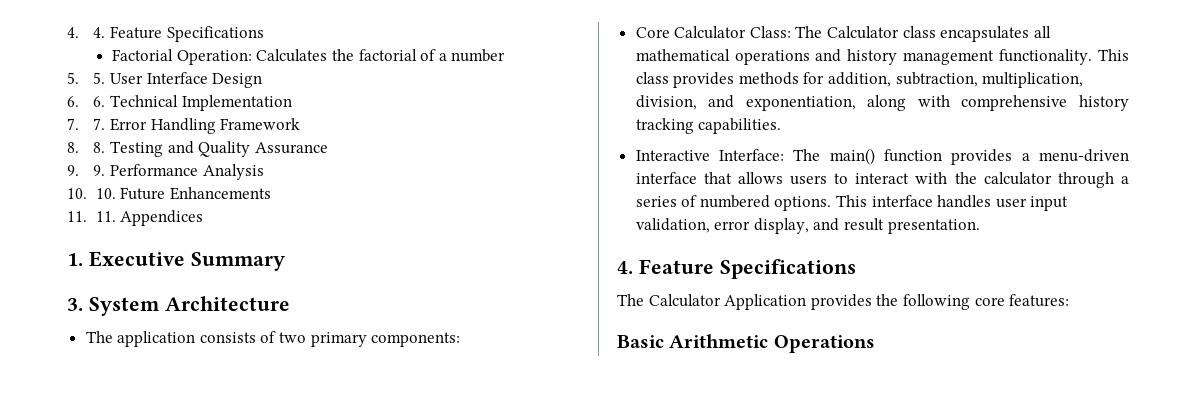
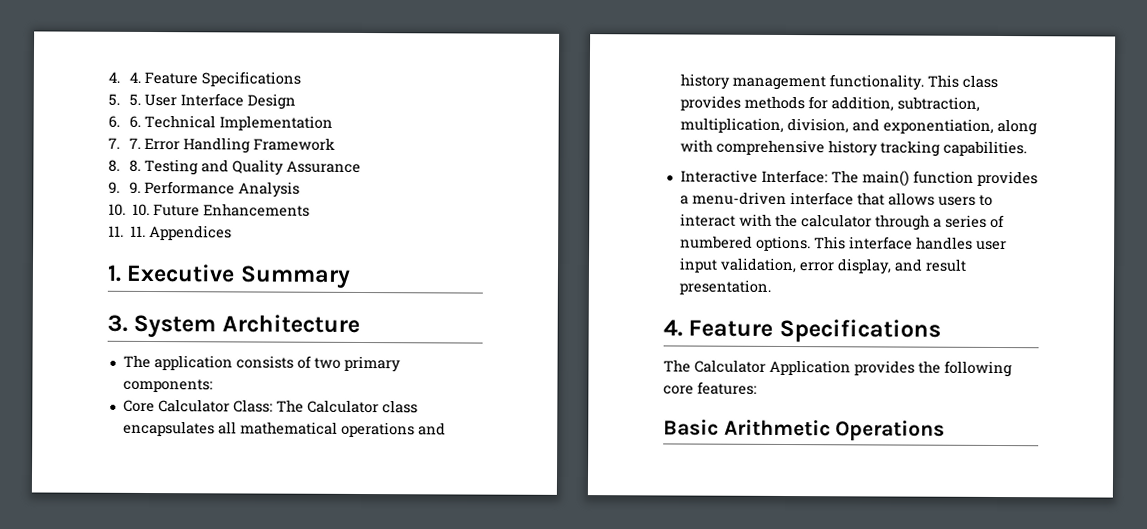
[112,49,506,65] // Factorial Operation: Calculates the factorial of a number -> (301, 79) none

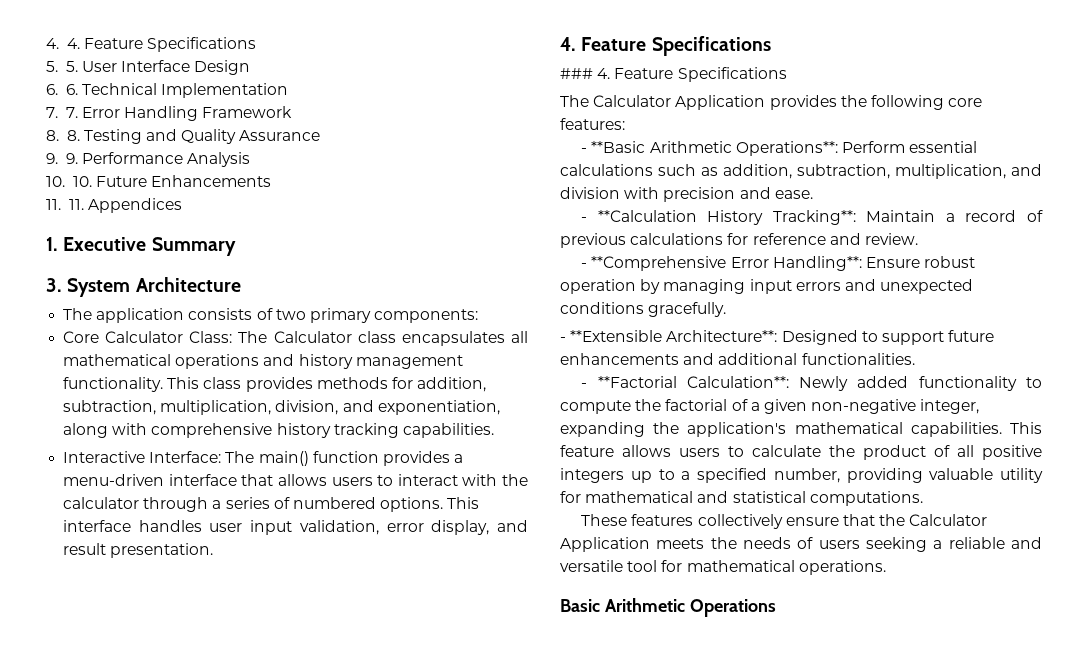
(941, 330) none -> [560,67,787,82] // ### 4. Feature Specifications
(757, 388) none -> [581,141,978,156] [560,164,1042,179] [560,187,813,202] [581,210,1043,225] [560,233,918,248] [581,256,976,271] [560,279,974,294] [560,302,727,317] [560,330,995,345] [560,353,915,365] [581,376,1042,391] [560,399,980,414] [560,422,1042,437] [560,445,1042,460] [560,468,1043,483] [560,491,923,506] [581,514,988,529] [560,537,1042,552] [560,560,886,575] // - **Basic Arithmetic Operations**: Perform essential calculations such as addition, subtraction, multiplication, and division with precision and ease. // - **Calculation History Tracking**: Maintain a record of previous calculations for reference and review. // - **Comprehensive Error Handling**: Ensure robust operation by managing input errors and unexpected conditions gracefully. // - **Extensible Architecture**: Designed to support future enhancements and additional functionalities. // - **Factorial Calculation**: Newly added functionality to compute the factorial of a given non-negative integer, expanding the application's mathematical capabilities. This feature allows users to calculate the product of all positive integers up to a specified number, providing valuable utility for mathematical and statistical computations. // These features collectively ensure that the Calculator Application meets the needs of users seeking a reliable and versatile tool for mathematical operations.

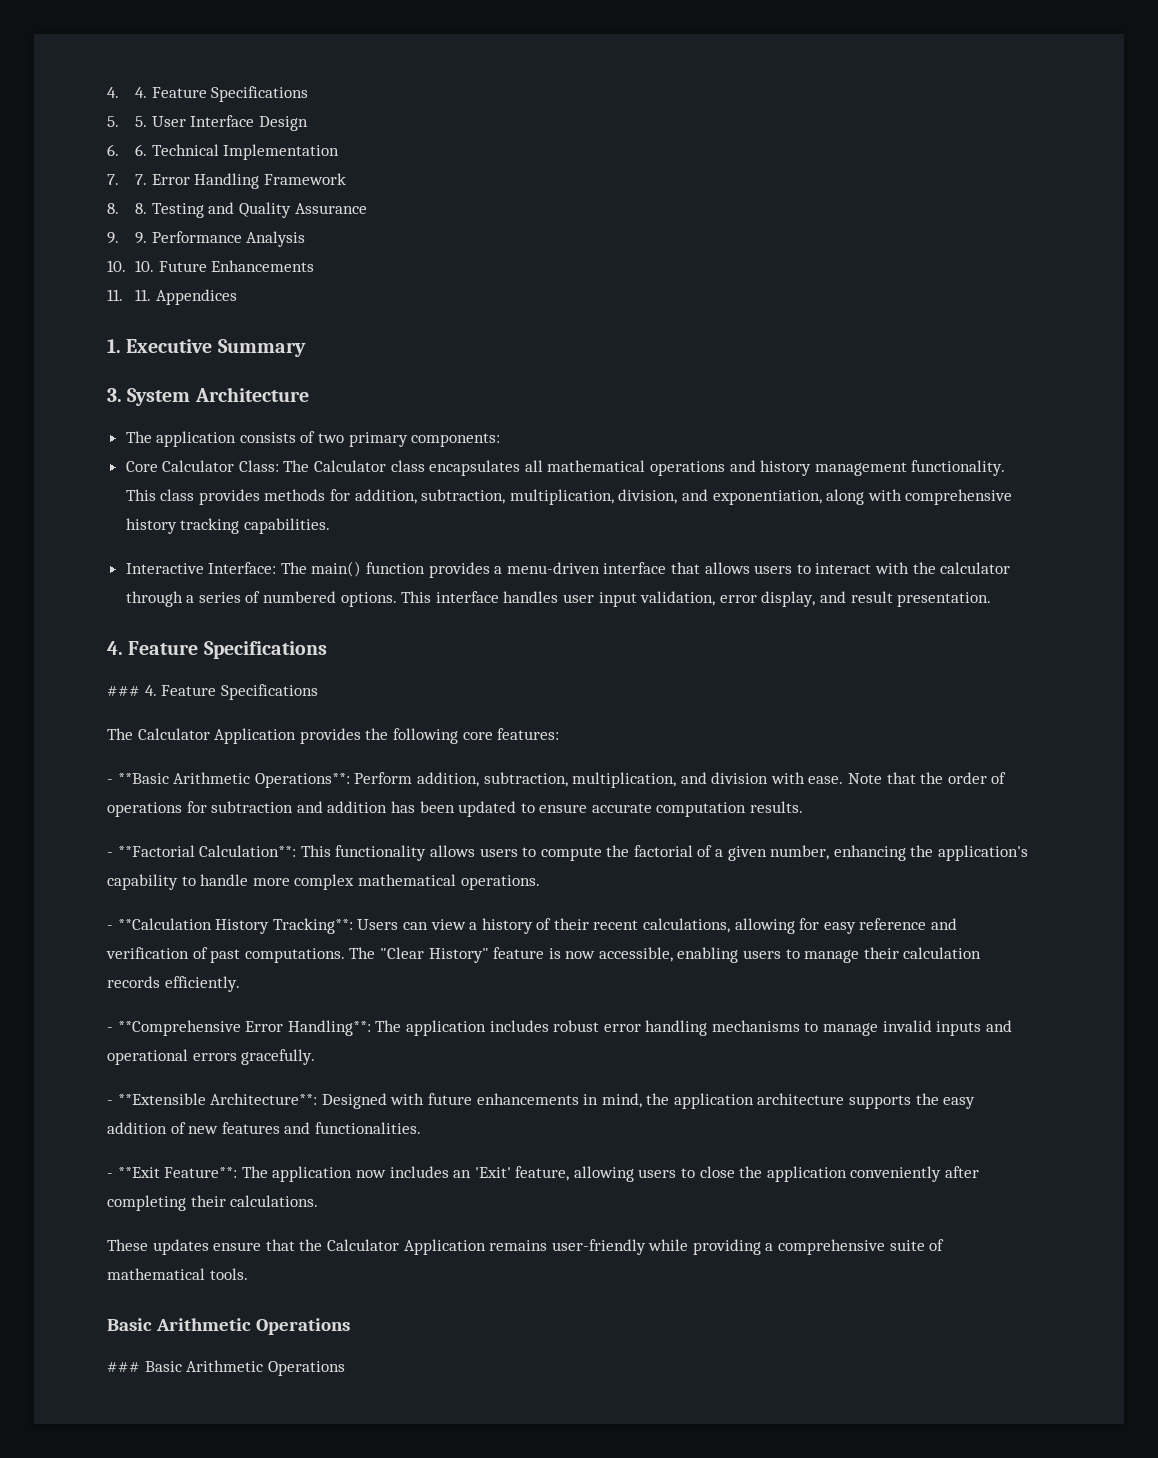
[909,141,978,153] [560,164,718,176] essential calculations such as -> (413, 778) none
[663,187,813,202] [581,210,1043,225] [560,233,918,248] [581,256,976,271] [560,279,974,294] [560,302,727,317] [560,330,995,345] [560,353,915,365] precision and ease. // - **Calculation History Tracking**: Maintain a record of previous calculations for reference and review. // - **Comprehensive Error Handling**: Ensure robust operation by managing input errors and unexpected conditions gracefully. // - **Extensible Architecture**: Designed to support future enhancements and additional functionalities. -> [808,772,1007,784] [107,801,804,817] ease. Note that the order of operations for subtraction and addition has been updated to ensure accurate computation results.
[799,376,1017,391] Newly added functionality -> [300,845,518,861] This functionality allows users
[811,399,980,414] [560,422,1042,437] [560,445,1042,460] [560,468,1043,483] [560,491,923,506] non-negative integer, expanding the application's mathematical capabilities. This feature allows users to calculate the product of all positive integers up to a specified number, providing valuable utility for mathematical and statistical computations. -> [770,845,1029,861] [107,874,540,890] [107,918,958,934] [106,947,982,963] [107,976,240,992] [107,1020,1012,1036] [107,1049,316,1065] [107,1093,976,1109] [107,1122,421,1134] [107,1166,980,1182] [107,1195,319,1211] number, enhancing the application's capability to handle more complex mathematical operations. // - **Calculation History Tracking**: Users can view a history of their recent calculations, allowing for easy reference and verification of past computations. The "Clear History" feature is now accessible, enabling users to manage their calculation records efficiently. // - **Comprehensive Error Handling**: The application includes robust error handling mechanisms to manage invalid inputs and operational errors gracefully. // - **Extensible Architecture**: Designed with future enhancements in mind, the application architecture supports the easy addition of new features and functionalities. // - **Exit Feature**: The application now includes an 'Exit' feature, allowing users to close the application conveniently after completing their calculations.
[631,514,783,529] features collectively -> [152,1239,209,1255] updates
[656,537,1042,552] [560,560,886,575] [560,598,776,617] meets the needs of users seeking a reliable and versatile tool for mathematical operations. // Basic Arithmetic Operations -> [489,1239,945,1255] [107,1268,248,1280] [107,1318,350,1335] [107,1360,345,1376] remains user-friendly while providing a comprehensive suite of mathematical tools. // Basic Arithmetic Operations // ### Basic Arithmetic Operations

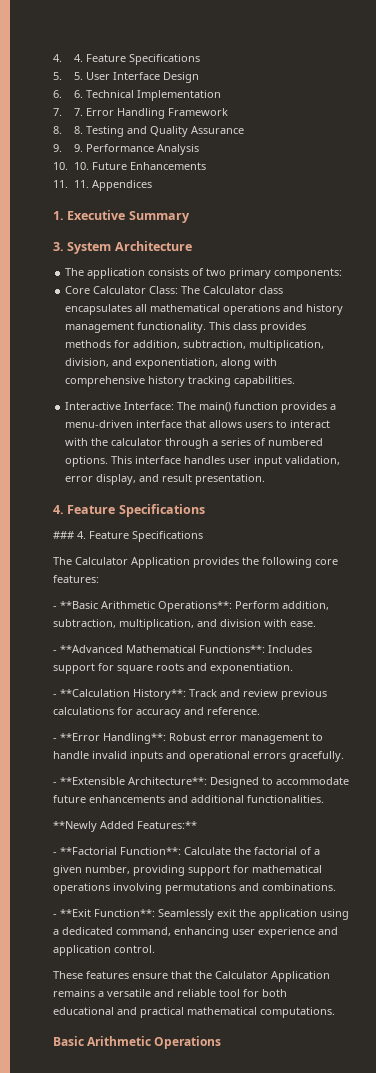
[848,772,1007,784] [107,801,804,817] [107,845,1029,861] [107,874,540,890] [107,918,958,934] [106,947,982,963] [107,976,240,992] [107,1020,879,1036] Note that the order of operations for subtraction and addition has been updated to ensure accurate computation results. // - **Factorial Calculation**: This functionality allows users to compute the factorial of a given number, enhancing the application's capability to handle more complex mathematical operations. // - **Calculation History Tracking**: Users can view a history of their recent calculations, allowing for easy reference and verification of past computations. The "Clear History" feature is now accessible, enabling users to manage their calculation records efficiently. // - **Comprehensive Error Handling**: The application includes robust error handling mechanisms to manage -> [53,645,312,653] [53,663,293,674] [53,689,327,700] [53,707,260,718] [53,733,323,744] [53,751,89,759] // - **Advanced Mathematical Functions**: Includes support for square roots and exponentiation. // - **Calculation History**: Track and review previous calculations for accuracy and reference. // - **Error Handling**: Robust error management to handle
[390,1093,976,1109] [107,1122,421,1134] [107,1166,980,1182] [107,1195,319,1211] with future enhancements in mind, the application architecture supports the easy addition of new features and functionalities. // - **Exit Feature**: The application now includes an 'Exit' feature, allowing users to close the application conveniently after completing their calculations. -> [262,777,349,785] [53,795,324,803] [53,821,197,832] [53,847,320,855] [53,865,322,876] [53,883,336,894] [53,909,349,920] [53,927,338,938] [53,945,155,956] to accommodate future enhancements and additional functionalities. // **Newly Added Features:** // - **Factorial Function**: Calculate the factorial of a given number, providing support for mathematical operations involving permutations and combinations. // - **Exit Function**: Seamlessly exit the application using a dedicated command, enhancing user experience and application control.
[152,1239,209,1255] updates -> [86,971,129,979] features
[551,1239,945,1255] [107,1268,248,1280] [107,1318,350,1335] [107,1360,345,1376] user-friendly while providing a comprehensive suite of mathematical tools. // Basic Arithmetic Operations // ### Basic Arithmetic Operations -> [98,989,287,997] [53,1007,335,1018] [53,1036,222,1049] a versatile and reliable tool for both educational and practical mathematical computations. // Basic Arithmetic Operations

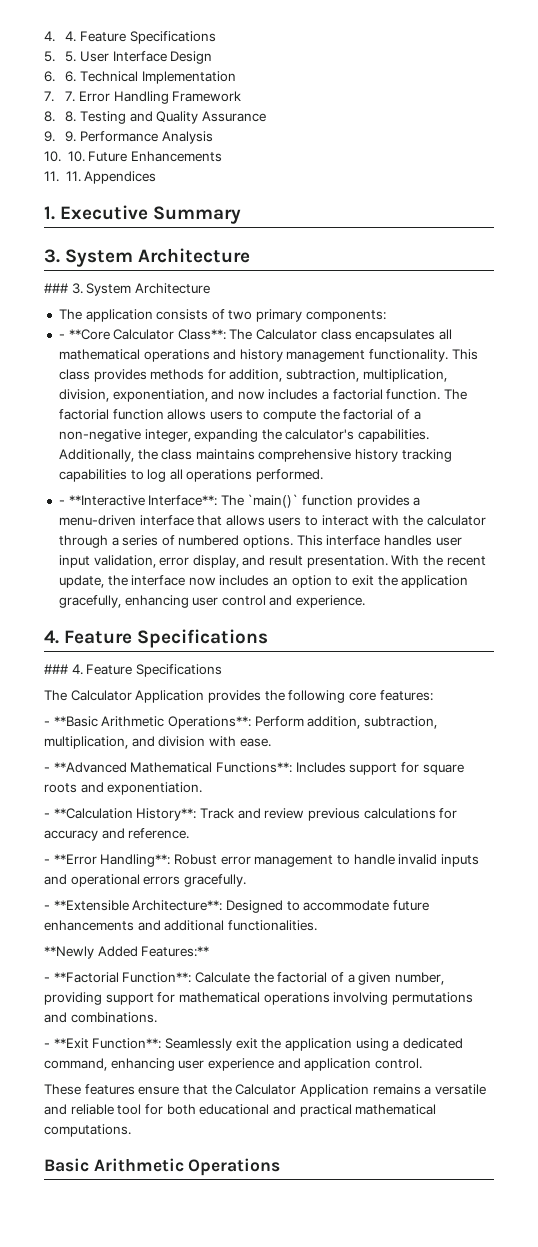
(192, 246) none -> [44,283,210,296] // ### 3. System Architecture
[65,286,179,294] Core Calculator Class: -> [58,329,226,340] - **Core Calculator Class**:
[112,358,278,369] [65,376,296,387] [65,402,232,412] and exponentiation, along with comprehensive history tracking capabilities. // Interactive Interface: The main() -> [112,389,468,402] [58,409,421,422] [58,429,430,442] [58,449,452,462] [58,469,324,482] [58,494,299,508] exponentiation, and now includes a factorial function. The factorial function allows users to compute the factorial of a non-negative integer, expanding the calculator's capabilities. Additionally, the class maintains comprehensive history tracking capabilities to log all operations performed. // - **Interactive Interface**: The `main()`
(266, 479) none -> [391,555,486,566] [58,575,469,588] [58,595,366,608] With the recent update, the interface now includes an option to exit the application gracefully, enhancing user control and experience.

